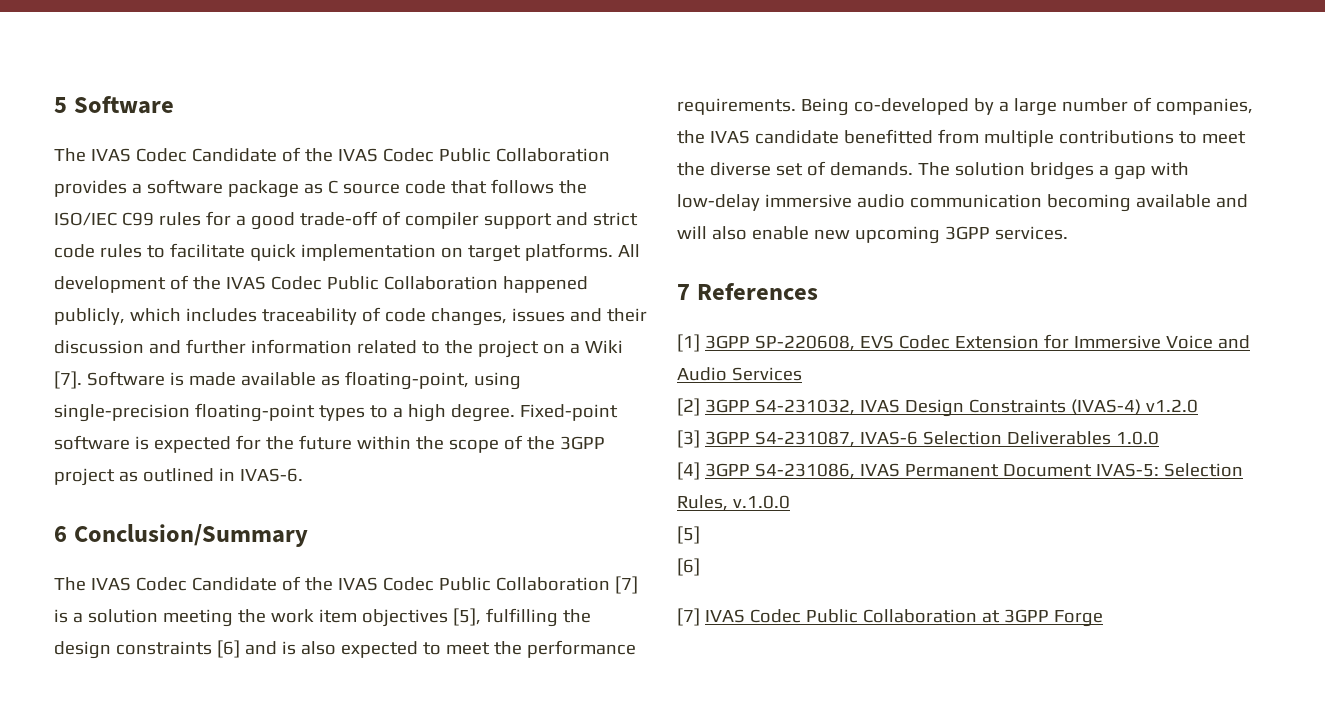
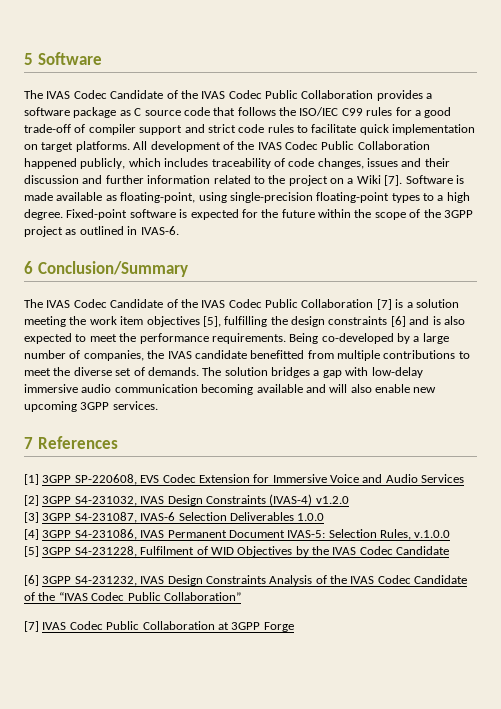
[677,558,700,576] // [6] -> [42,546,450,557] [24,575,468,586] [24,592,241,601] 3GPP S4-231228, Fulfilment of WID Objectives by the IVAS Codec Candidate // [6] 3GPP S4-231232, IVAS Design Constraints Analysis of the IVAS Codec Candidate of the “IVAS Codec Public Collaboration”

